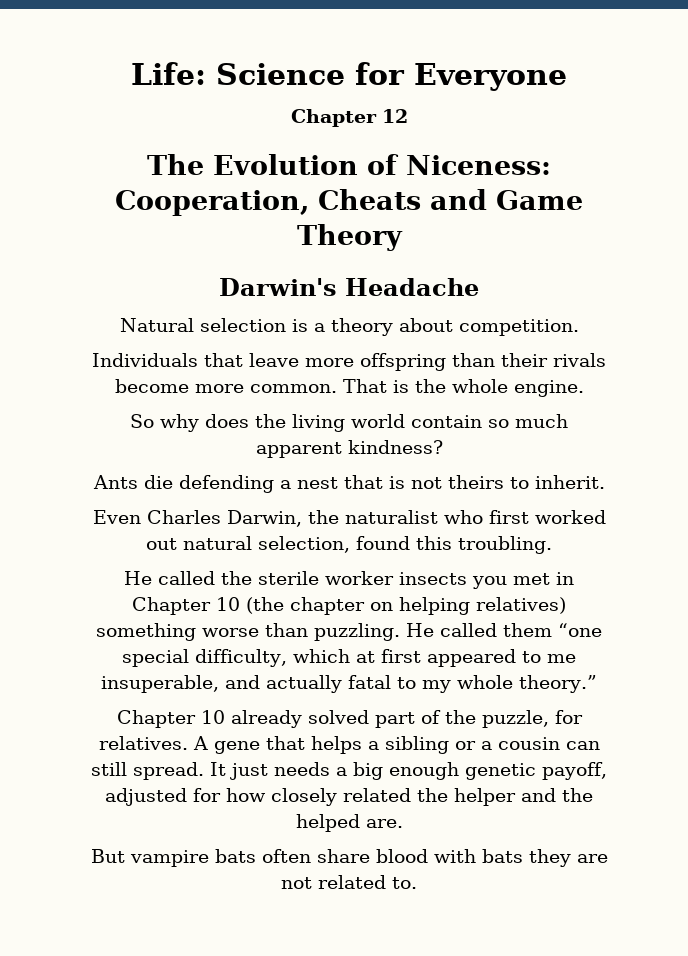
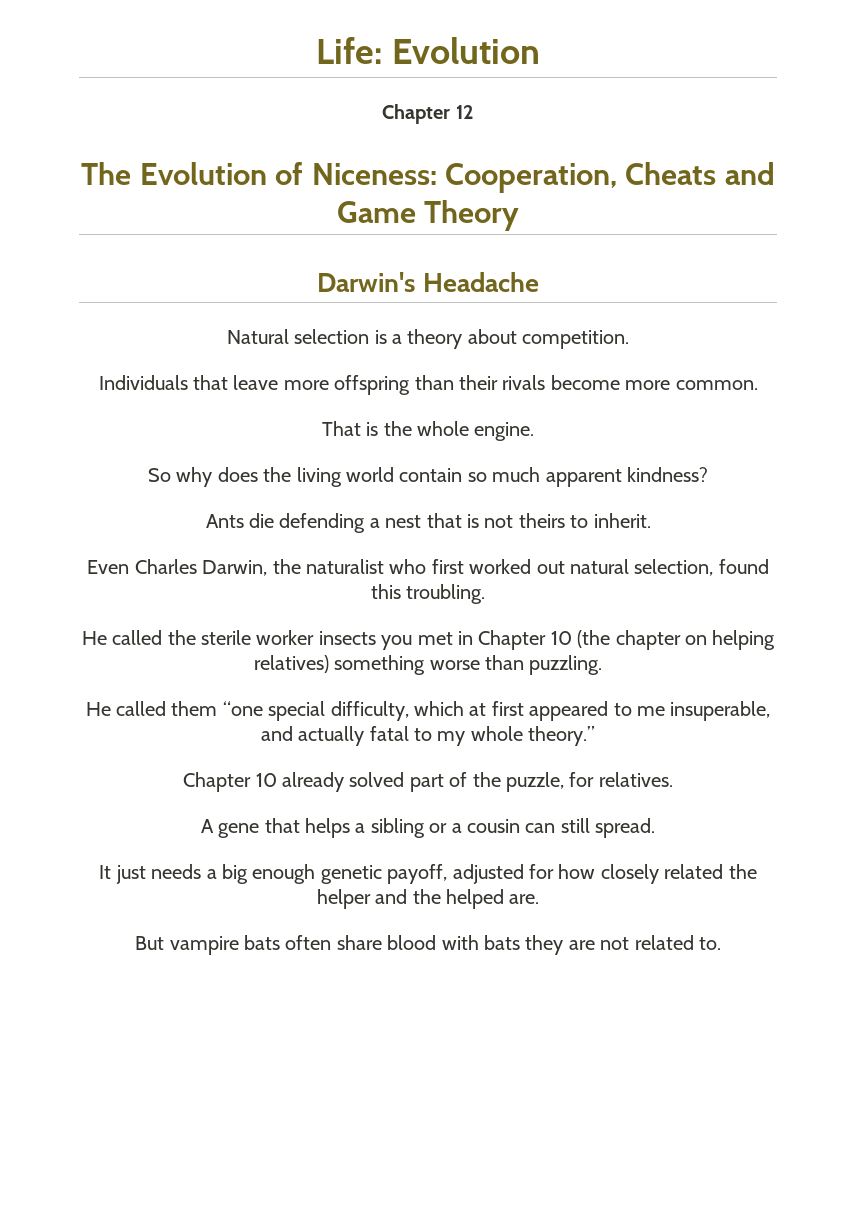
[216,62,567,91] Science for Everyone -> [391,37,540,64] Evolution
(337, 388) none -> (758, 385) //
(400, 632) none -> (603, 665) //
(188, 743) none -> (673, 779) //
(205, 771) none -> (656, 828) //

